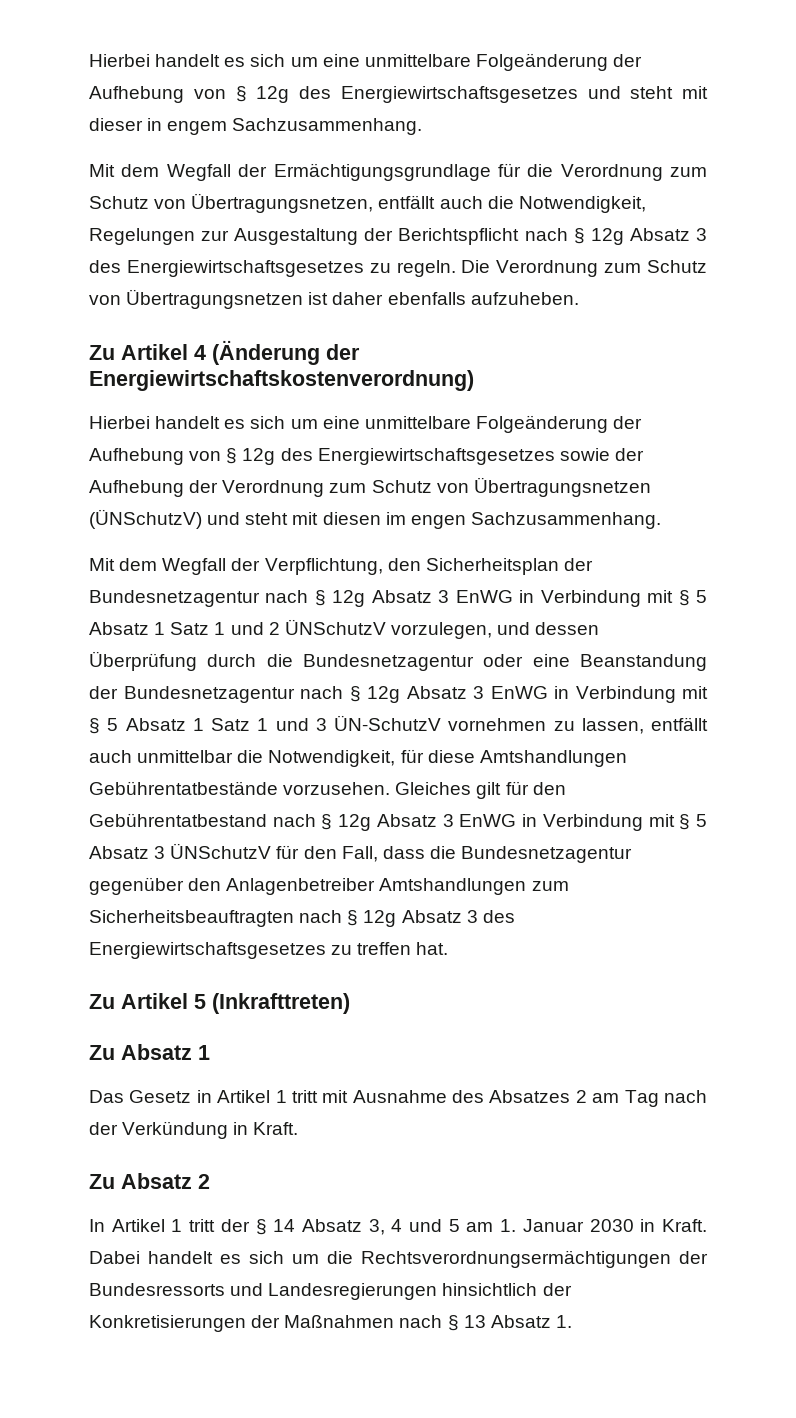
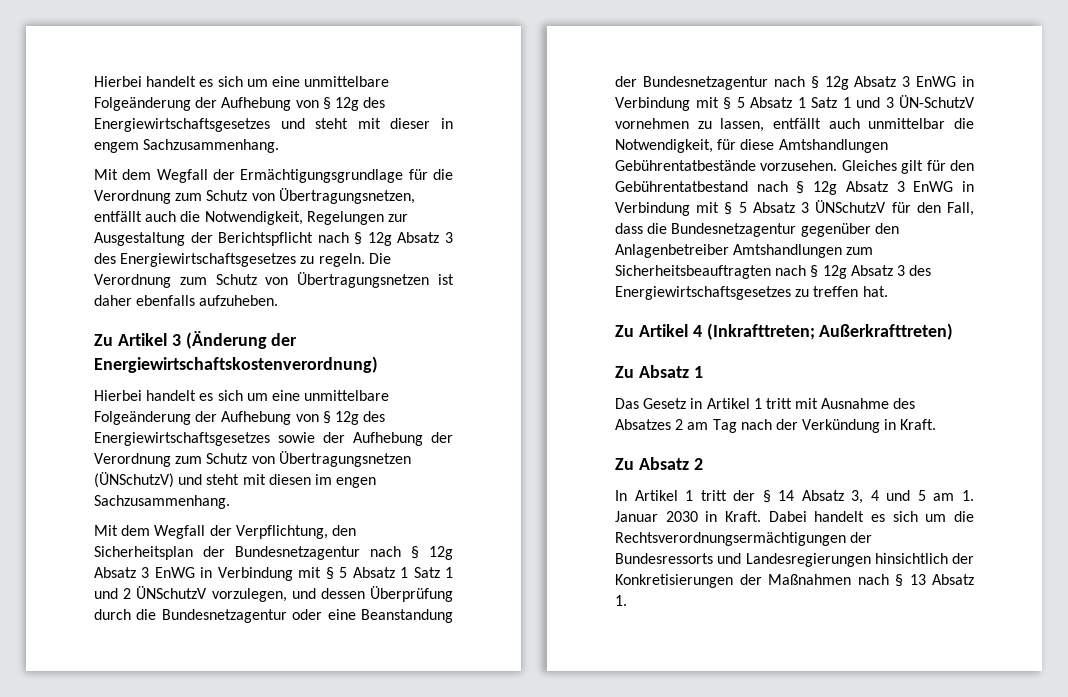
[194,345,206,360] 4 -> [171,334,181,346] 3
[194,993,350,1014] 5 (Inkrafttreten) -> [692,323,954,340] 4 (Inkrafttreten; Außerkrafttreten)

